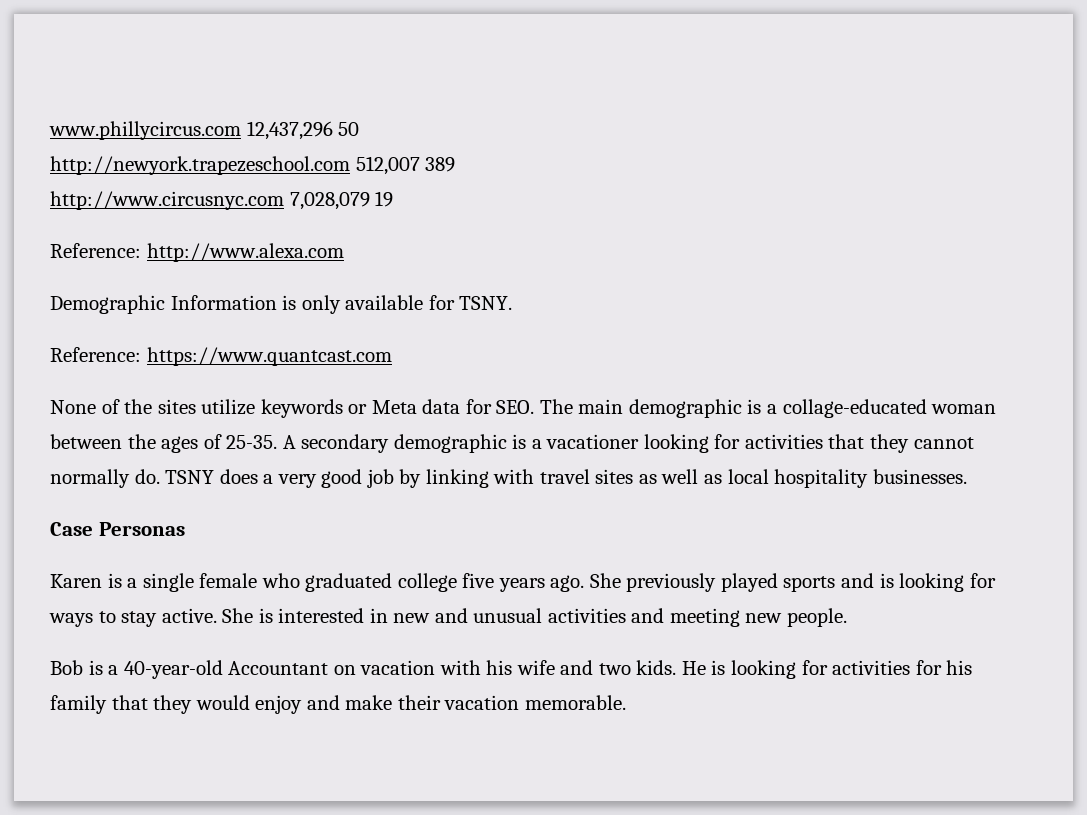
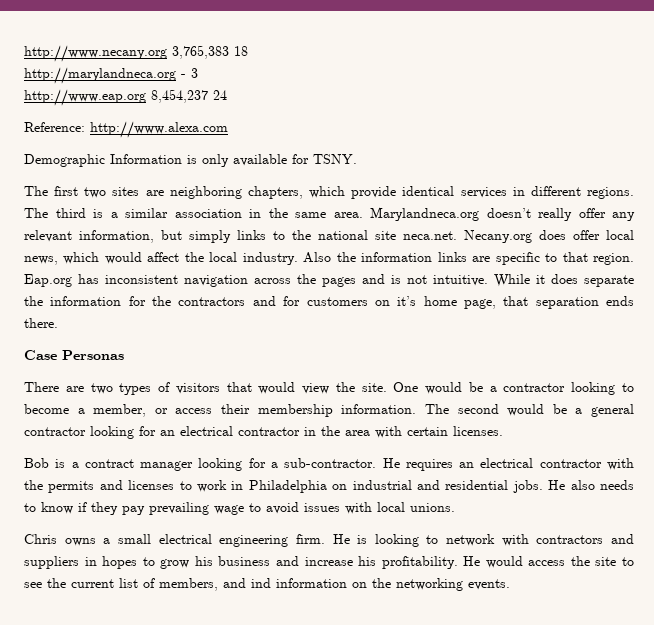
[49,121,360,140] [50,156,456,175] [50,191,394,210] www.phillycircus.com 12,437,296 50 // http://newyork.trapezeschool.com 512,007 389 // http://www.circusnyc.com 7,028,079 19 -> [24,45,248,62] [24,67,198,84] [24,89,227,106] http://www.necany.org 3,765,383 18 // http://marylandneca.org - 3 // http://www.eap.org 8,454,237 24
[50,347,392,366] [50,399,997,418] [50,434,974,453] [50,469,967,488] [50,522,185,536] [50,573,996,592] [49,608,848,627] [50,660,973,679] [50,695,626,714] Reference: https://www.quantcast.com // None of the sites utilize keywords or Meta data for SEO. The main demographic is a collage-educated woman between the ages of 25-35. A secondary demographic is a vacationer looking for activities that they cannot normally do. TSNY does a very good job by linking with travel sites as well as local hospitality businesses. // Case Personas // Karen is a single female who graduated college five years ago. She previously played sports and is looking for ways to stay active. She is interested in new and unusual activities and meeting new people. // Bob is a 40-year-old Accountant on vacation with his wife and two kids. He is looking for activities for his family that they would enjoy and make their vacation memorable. -> [24,186,634,199] [24,207,635,221] [24,230,634,243] [24,252,634,265] [24,274,634,287] [24,296,634,309] [24,318,58,328] [24,350,124,360] [24,382,634,395] [24,404,635,417] [24,426,503,439] [24,458,634,471] [24,480,634,493] [24,502,455,515] [24,534,635,547] [24,556,634,569] [24,578,510,591] The first two sites are neighboring chapters, which provide identical services in different regions. The third is a similar association in the same area. Marylandneca.org doesn’t really offer any relevant information, but simply links to the national site neca.net. Necany.org does offer local news, which would affect the local industry. Also the information links are specific to that region. Eap.org has inconsistent navigation across the pages and is not intuitive. While it does separate the information for the contractors and for customers on it’s home page, that separation ends there. // Case Personas // There are two types of visitors that would view the site. One would be a contractor looking to become a member, or access their membership information. The second would be a general contractor looking for an electrical contractor in the area with certain licenses. // Bob is a contract manager looking for a sub-contractor. He requires an electrical contractor with the permits and licenses to work in Philadelphia on industrial and residential jobs. He also needs to know if they pay prevailing wage to avoid issues with local unions. // Chris owns a small electrical engineering firm. He is looking to network with contractors and suppliers in hopes to grow his business and increase his profitability. He would access the site to see the current list of members, and ind information on the networking events.

